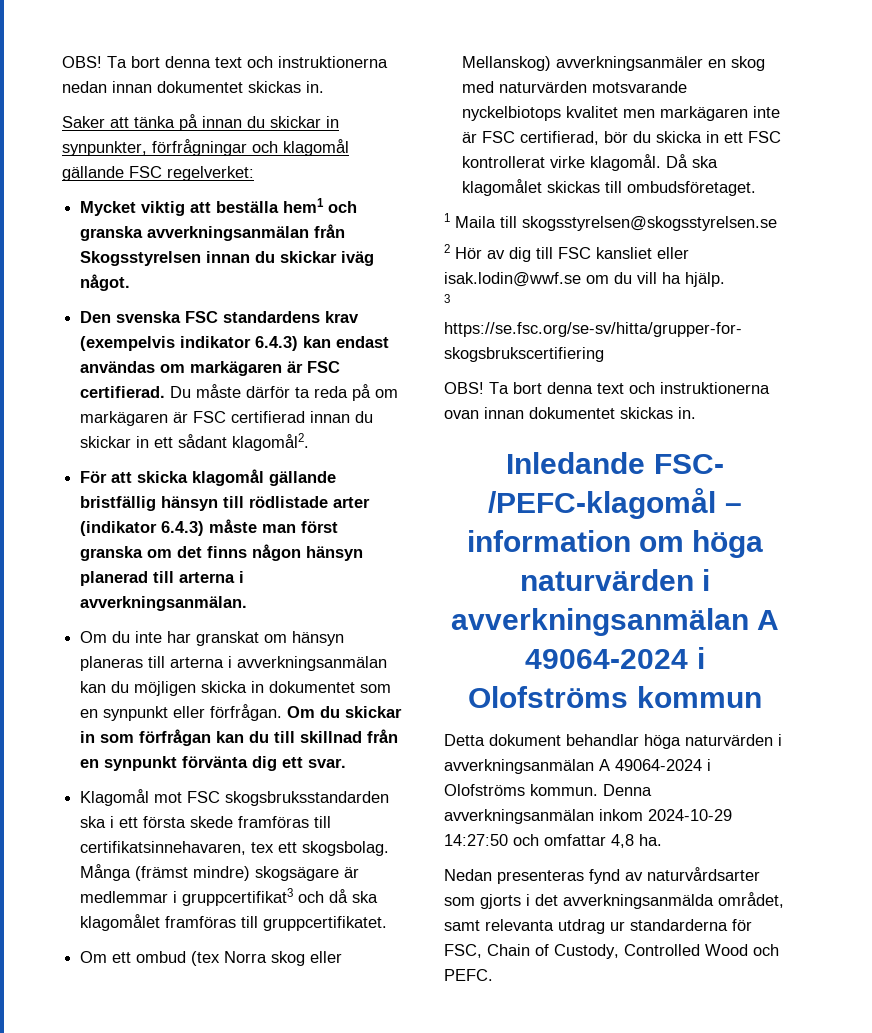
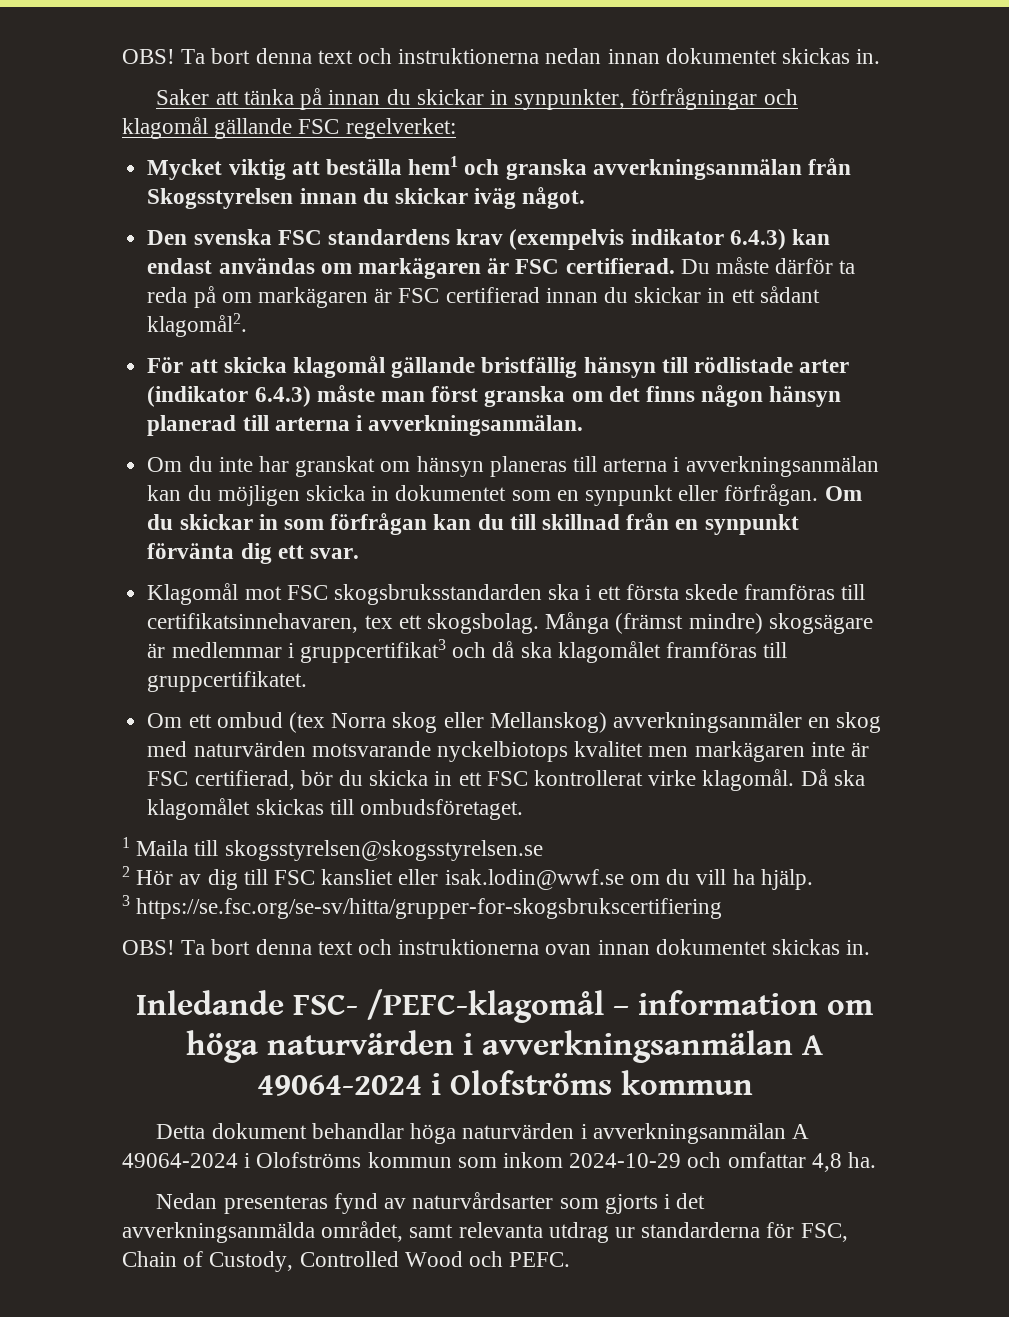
[530,784,652,796] [444,809,594,824] kommun. Denna avverkningsanmälan -> [367,1152,497,1168] kommun som
[444,834,508,846] 14:27:50 -> (682, 1160) none

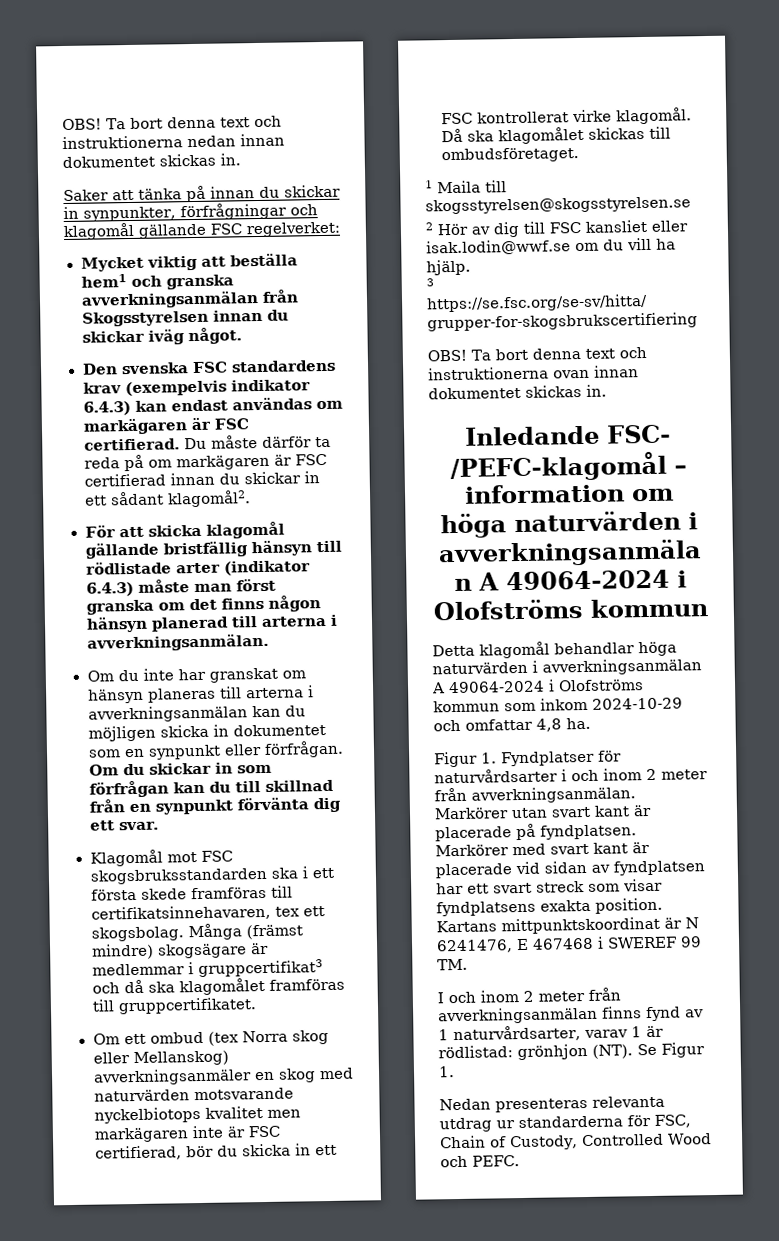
[211,1123,307,1139] dokument -> [479,641,550,659] klagomål
[156,1192,706,1214] [122,1221,454,1243] Nedan presenteras fynd av naturvårdsarter som gjorts i det avverkningsanmälda området, samt -> [434,750,622,768] [434,768,708,784] [434,786,636,804] [434,804,652,820] [435,823,637,842] [435,841,650,857] [435,860,705,879] [436,878,663,895] [436,897,663,917] [436,916,699,935] [436,936,702,954] [437,958,468,971] [437,987,621,1004] [438,1006,704,1025] [438,1025,664,1043] [438,1042,705,1061] [438,1066,455,1078] [439,1097,588,1113] Figur 1. Fyndplatser för naturvårdsarter i och inom 2 meter från avverkningsanmälan. Markörer utan svart kant är placerade på fyndplatsen. Markörer med svart kant är placerade vid sidan av fyndplatsen har ett svart streck som visar fyndplatsens exakta position. Kartans mittpunktskoordinat är N 6241476, E 467468 i SWEREF 99 TM. // I och inom 2 meter från avverkningsanmälan finns fynd av 1 naturvårdsarter, varav 1 är rödlistad: grönhjon (NT). Se Figur 1. // Nedan presenteras

